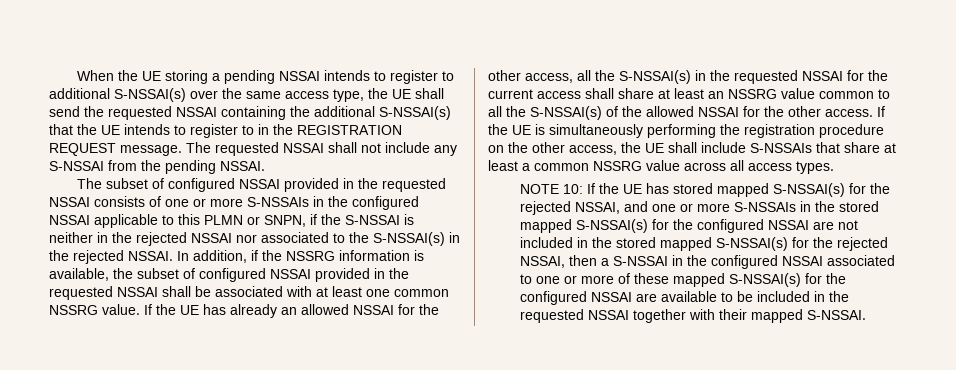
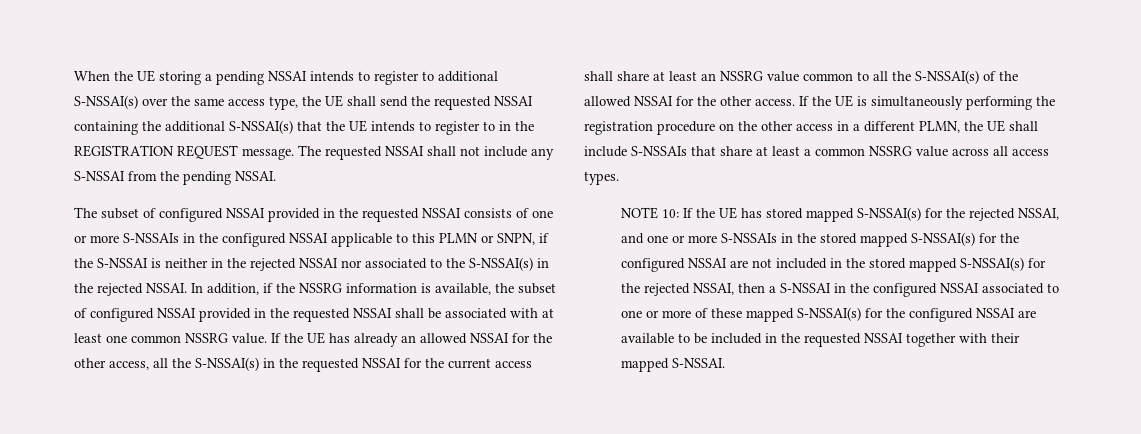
[569,145,617,155] access, -> [796,121,960,133] access in a different PLMN,

